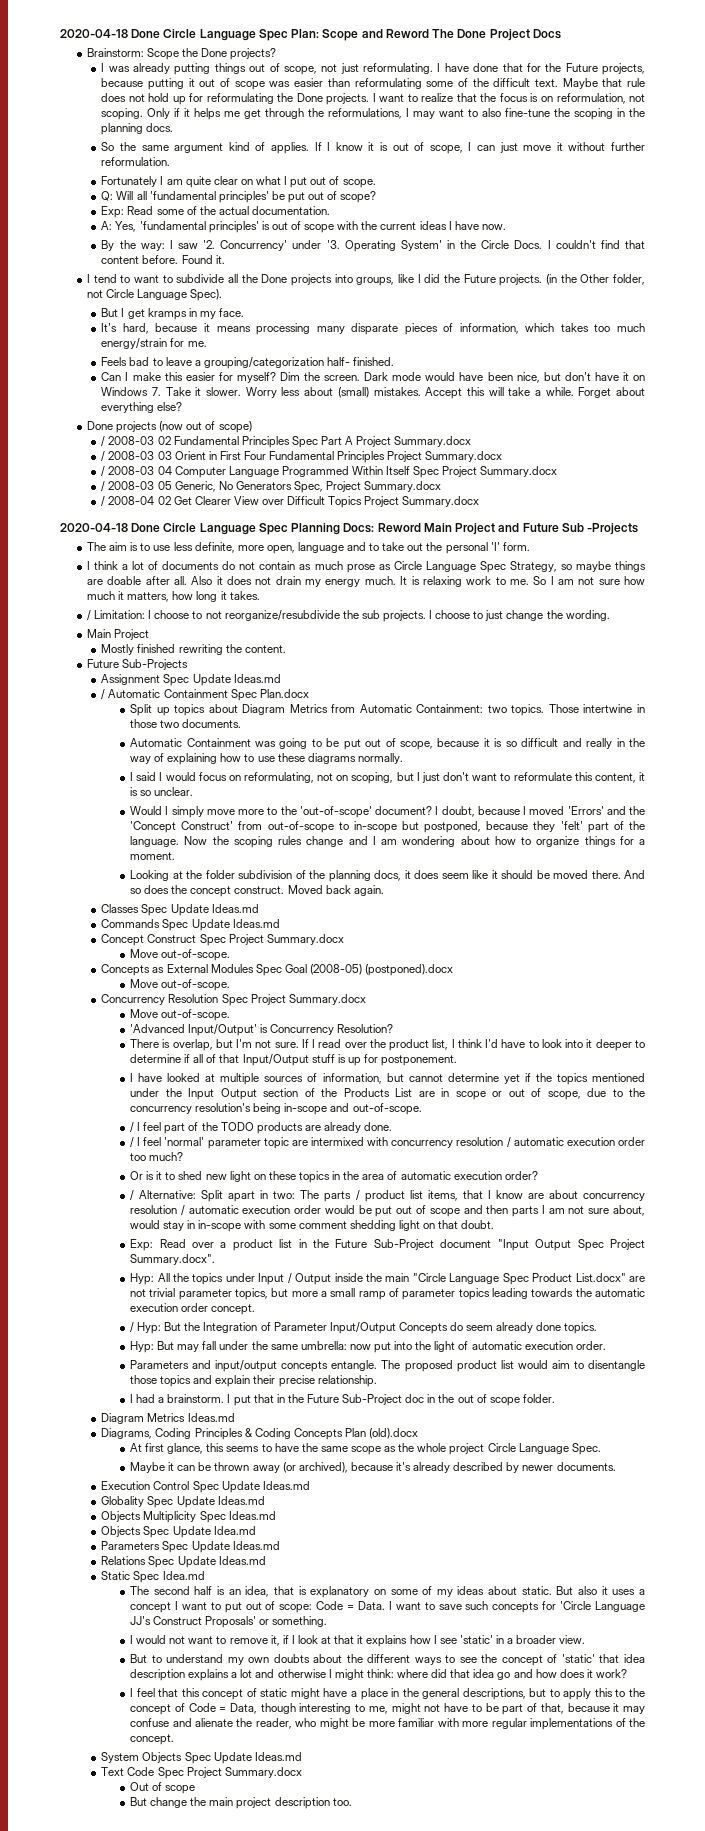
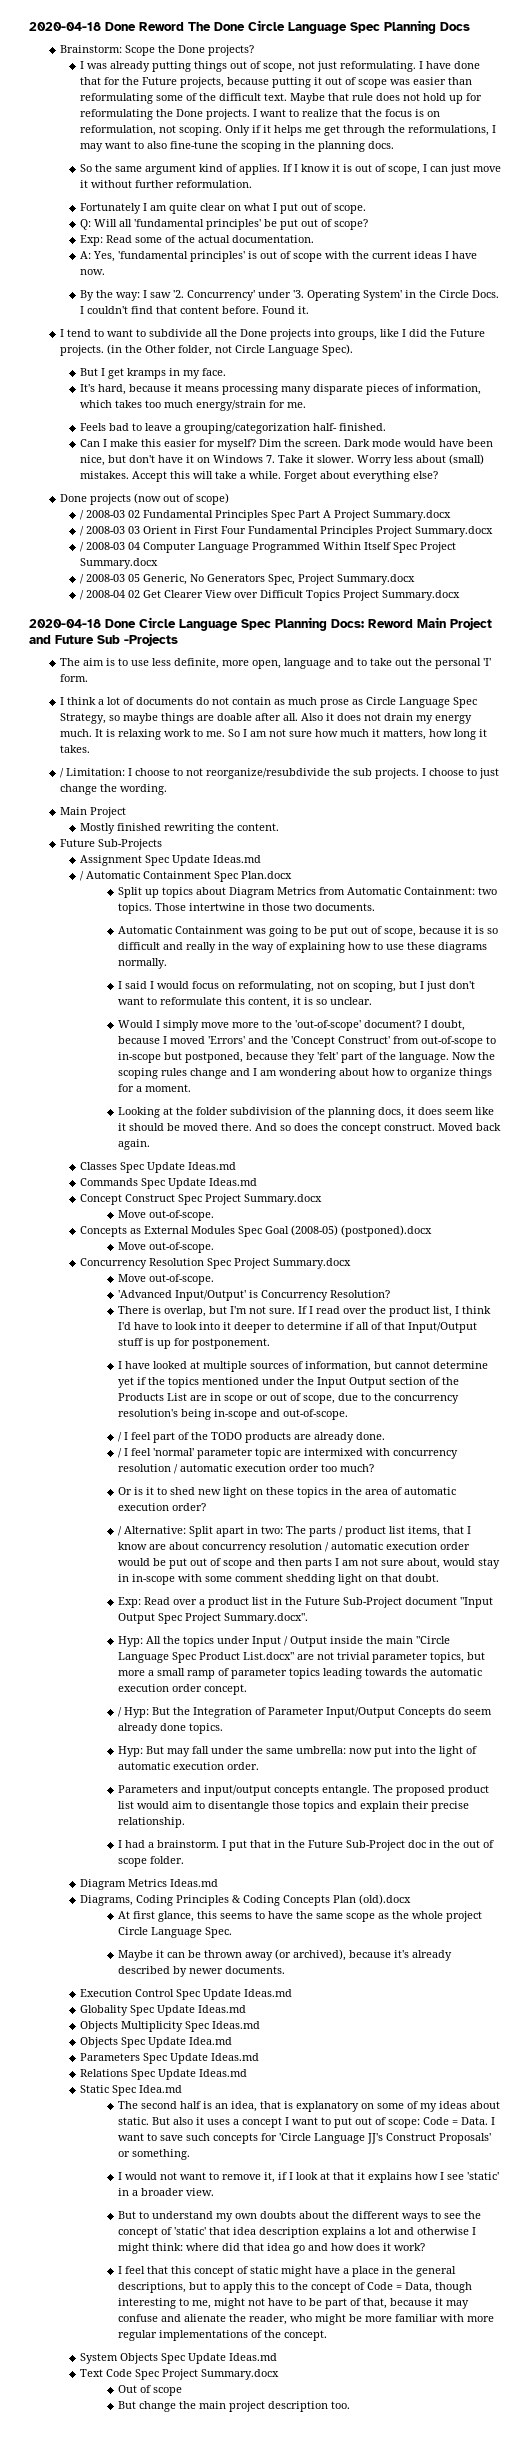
[60,29,530,41] 2020-04-18 Done Circle Language Spec Plan: Scope and Reword The Done Project -> [29,20,436,34] 2020-04-18 Done Reword The Done Circle Language Spec Planning

